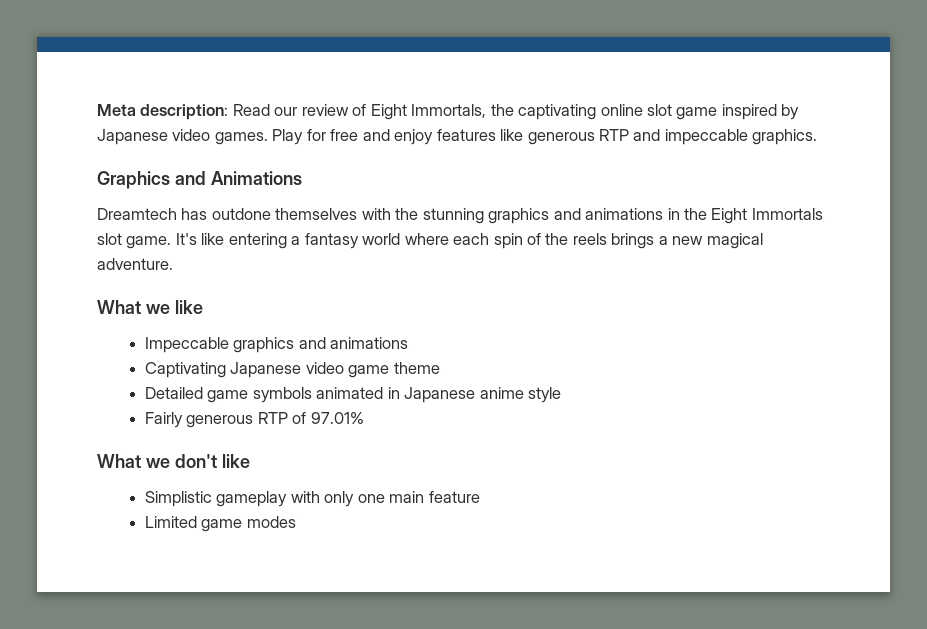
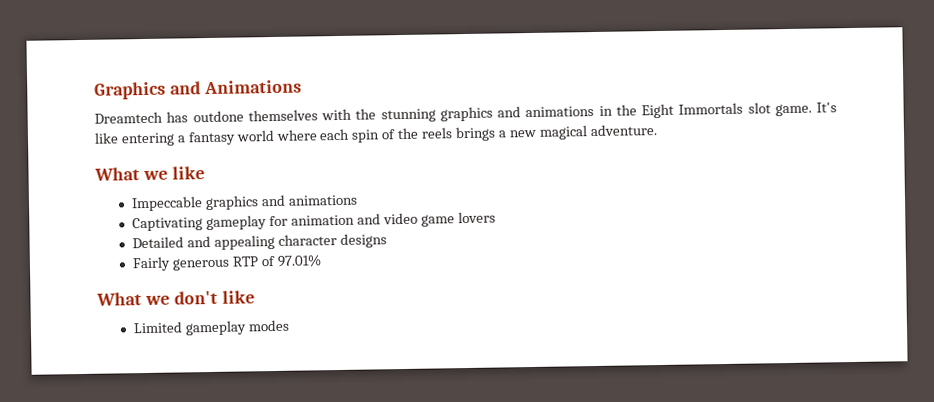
[97,104,800,120] [97,129,818,145] Meta description: Read our review of Eight Immortals, the captivating online slot game inspired by Japanese video games. Play for free and enjoy features like generous RTP and impeccable graphics. // -> (94, 90) none
[230,362,302,378] Japanese -> [206,213,382,231] gameplay for animation and
[393,362,440,374] theme -> [457,211,496,224] lovers
[207,387,562,403] game symbols animated in Japanese anime style -> [187,233,388,250] and appealing character designs
[144,491,480,507] [144,516,243,532] Simplistic gameplay with only one main feature // Limited game -> [133,320,248,336] Limited gameplay

